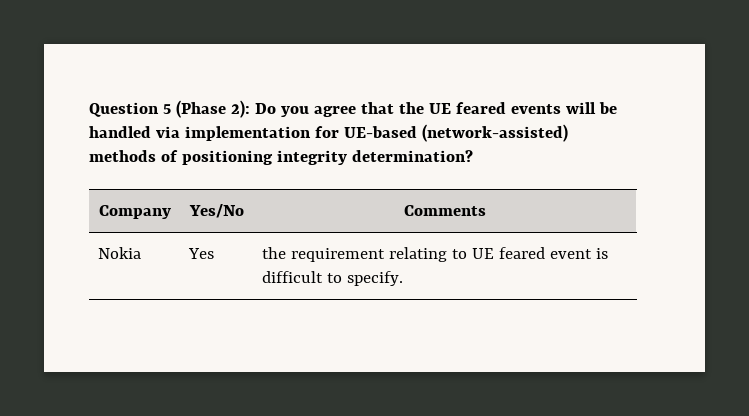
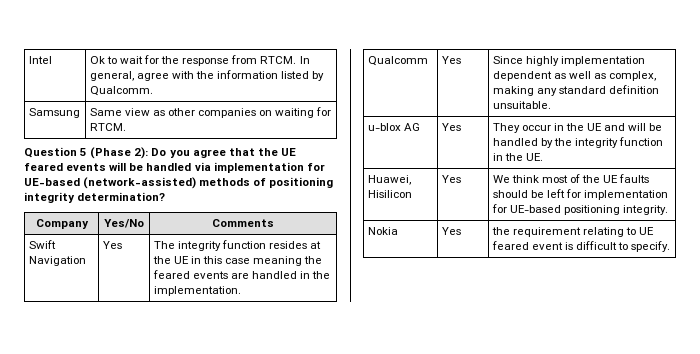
(89, 109) none -> [28,56,52,64] [89,55,310,66] [89,70,325,81] [89,86,153,96] [28,108,80,118] [89,107,332,118] [89,123,126,131] Intel | Ok to wait for the response from RTCM. In general, agree with the information listed by Qualcomm. // Samsung | Same view as other companies on waiting for RTCM. //
(486, 210) none -> [28,240,56,249] [28,256,86,266] [102,241,122,249] [153,240,322,251] [152,256,323,266] [152,270,331,279] [153,286,241,296] [367,56,428,66] [441,56,461,64] [492,56,645,66] [492,71,657,81] [492,85,660,96] [492,101,551,109] [367,123,420,131] [441,123,461,131] [492,123,663,133] [492,137,664,148] [492,153,543,161] [367,175,411,185] [367,190,412,198] [441,175,461,183] [492,174,650,183] [492,189,669,200] [491,204,669,215] // Swift Navigation | Yes | The integrity function resides at the UE in this case meaning the feared events are handled in the implementation. // Qualcomm | Yes | Since highly implementation dependent as well as complex, making any standard definition unsuitable. // u-blox AG | Yes | They occur in the UE and will be handled by the integrity function in the UE. // Huawei, Hisilicon | Yes | We think most of the UE faults should be left for implementation for UE-based positioning integrity.

